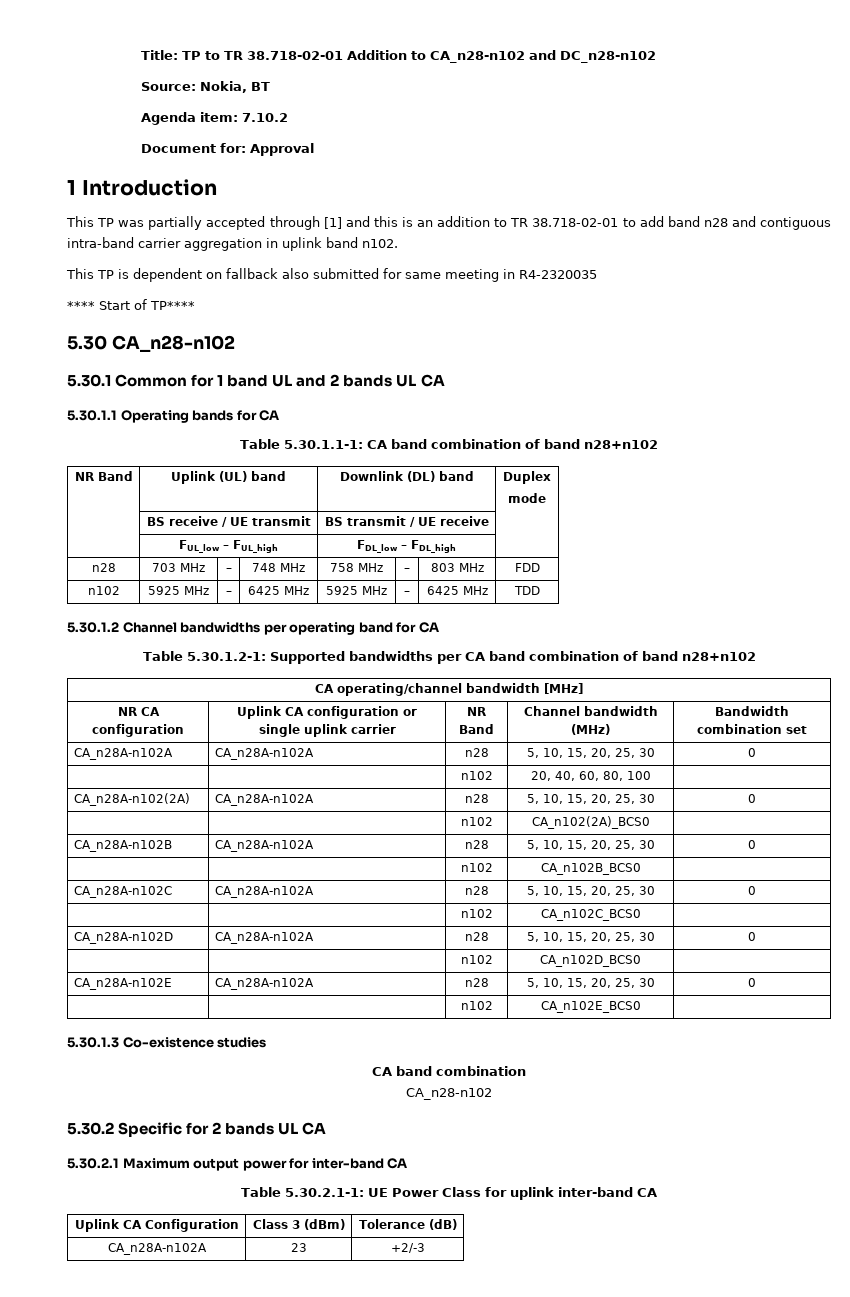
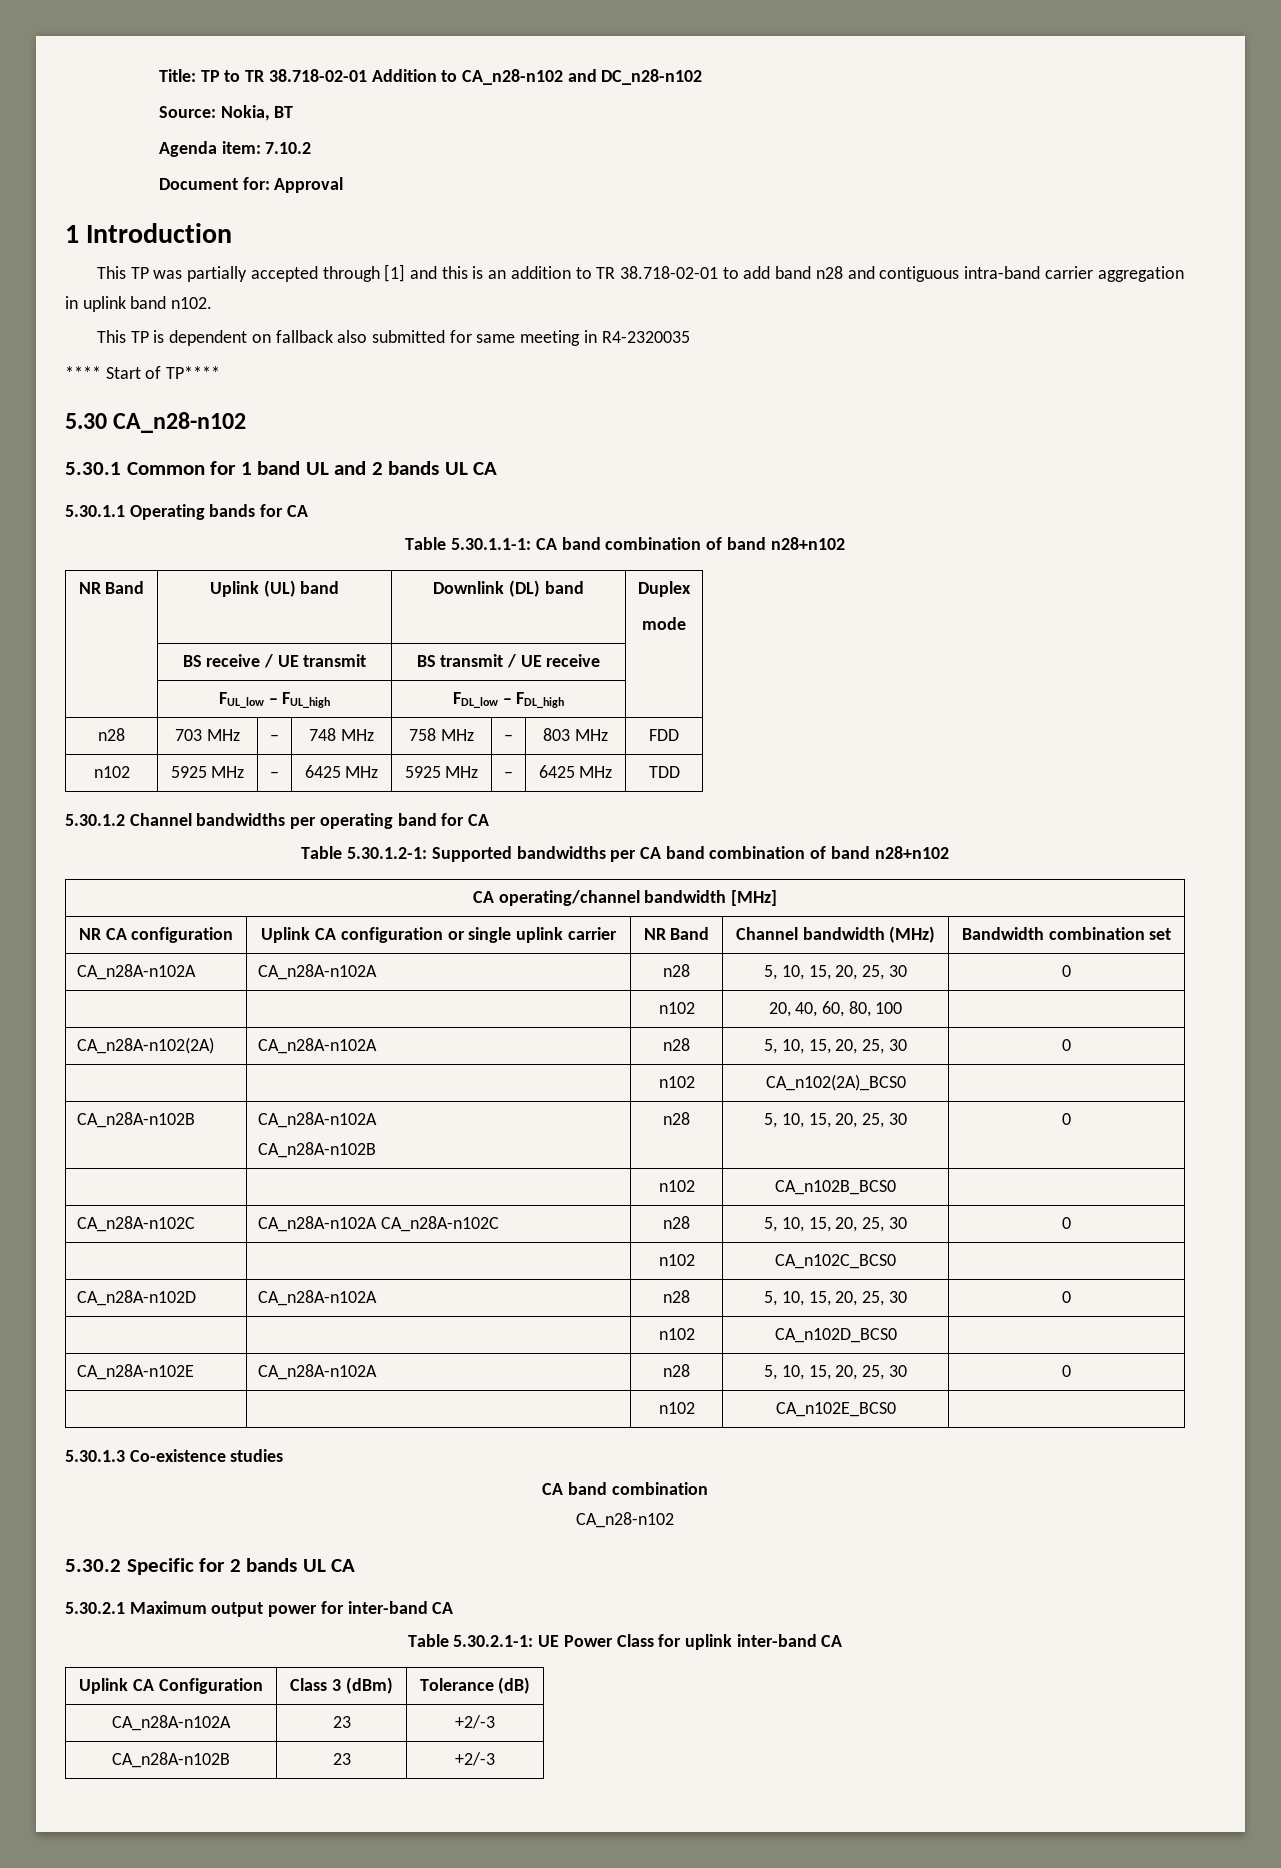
(314, 846) none -> [257,1142,376,1158] // CA_n28A-n102B
(314, 892) none -> [380,1216,499,1232] CA_n28A-n102C
(425, 1248) none -> [112,1752,230,1768] [332,1753,351,1765] [455,1752,495,1766] // CA_n28A-n102B | 23 | +2/-3

